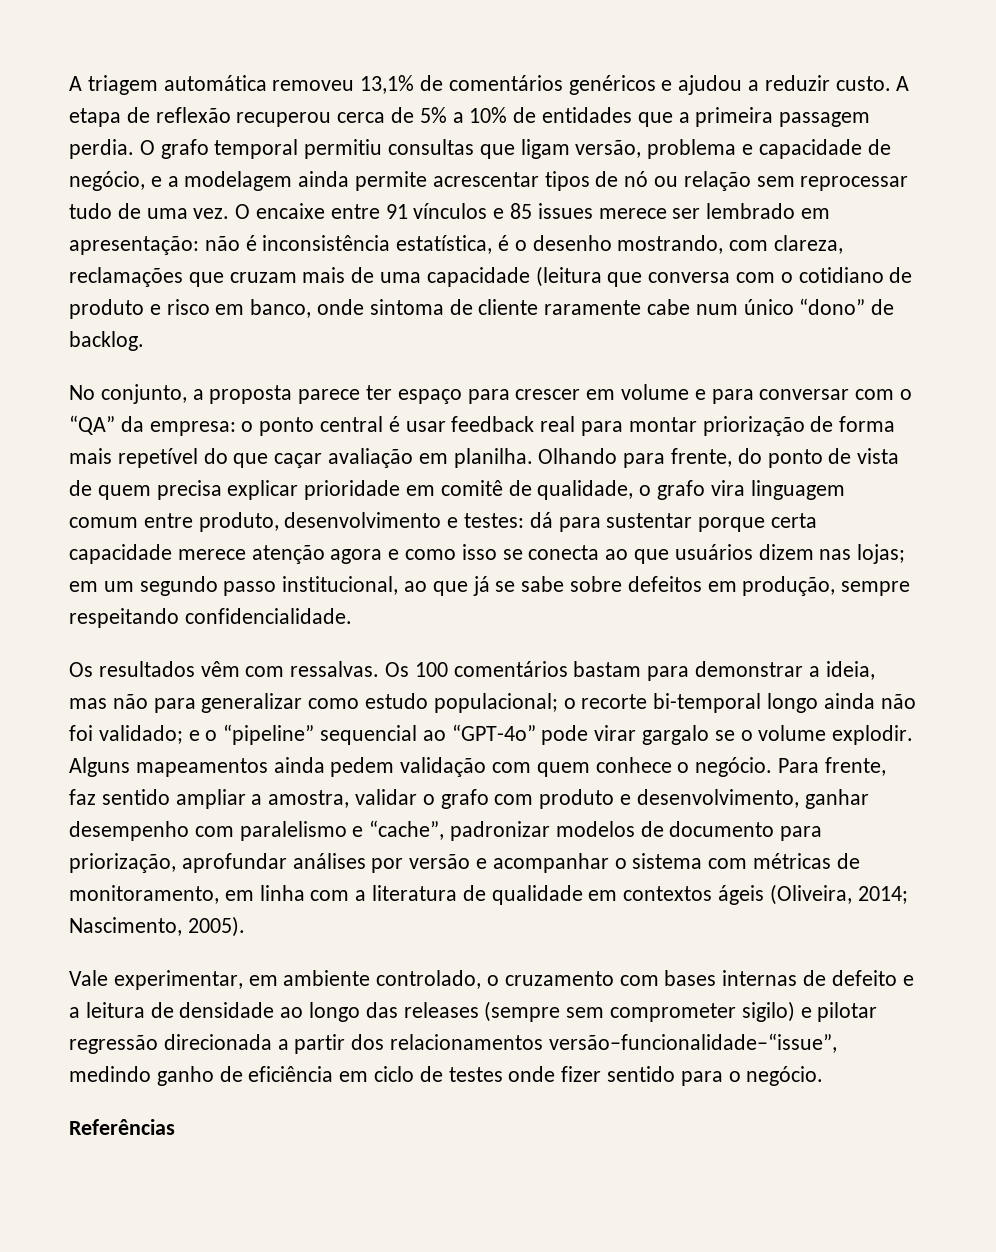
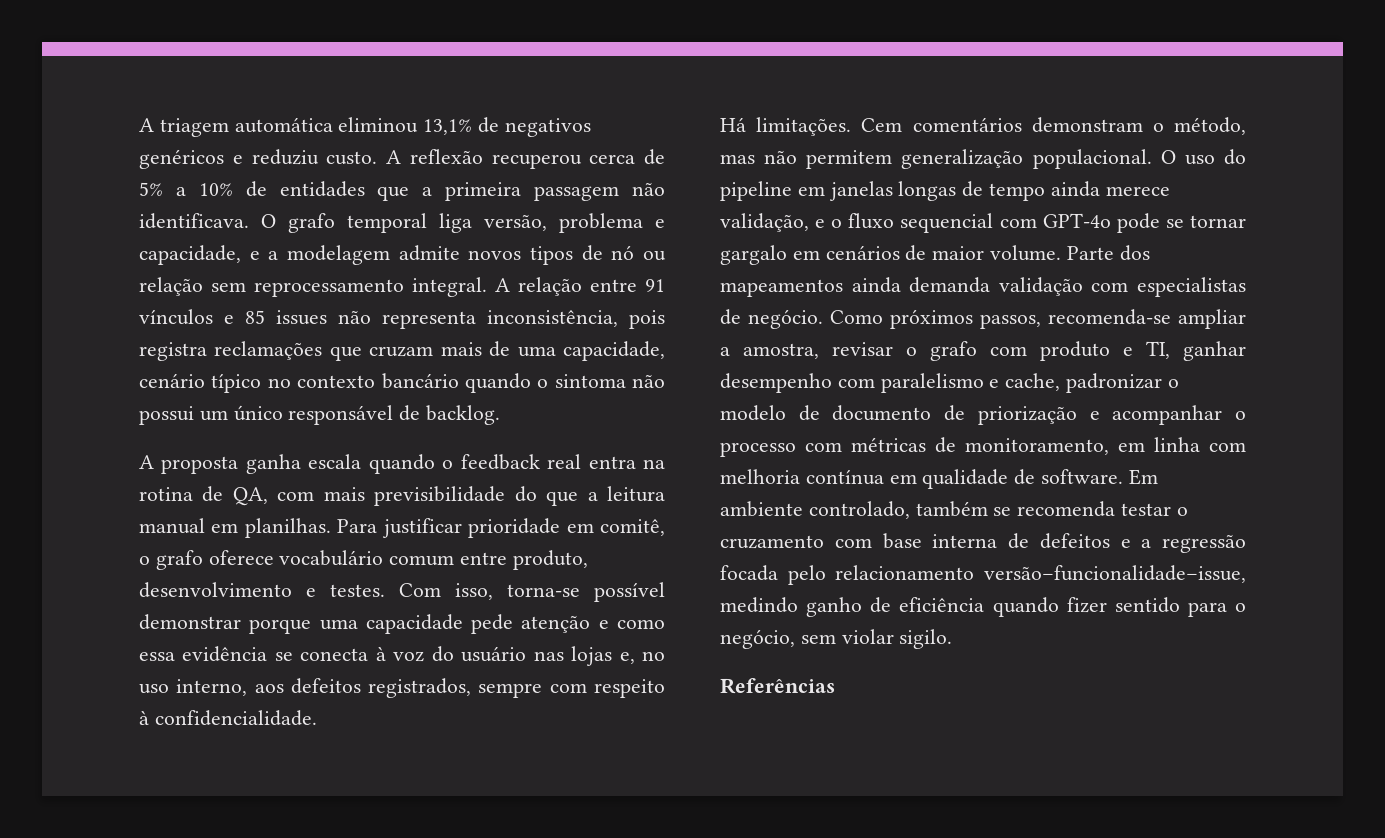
[272,80,355,91] removeu -> [338,117,419,133] eliminou
[448,75,563,91] comentários -> [504,118,591,137] negativos
[678,75,910,95] [69,107,150,127] ajudou a reduzir custo. A etapa de -> [251,149,401,165] reduziu custo. A
[69,139,134,159] perdia. -> [632,182,666,196] [139,213,249,229] não identificava.
[304,139,891,159] [69,171,539,191] permitiu consultas que ligam versão, problema e capacidade de negócio, e a modelagem ainda permite acrescentar -> [439,213,665,233] [139,245,522,265] liga versão, problema e capacidade, e a modelagem admite novos
[800,176,909,191] [69,203,326,219] reprocessar tudo de uma vez. O encaixe -> [254,277,582,297] reprocessamento integral. A relação
[598,203,831,219] [69,235,844,255] merece ser lembrado em apresentação: não é inconsistência estatística, é o desenho mostrando, com clareza, -> [338,310,665,329] [139,342,207,361] não representa inconsistência, pois registra
[426,266,913,287] [69,298,895,319] [69,331,144,351] [69,384,913,404] [69,415,896,436] [69,448,900,468] [69,480,845,500] capacidade (leitura que conversa com o cotidiano de produto e risco em banco, onde sintoma de cliente raramente cabe num único “dono” de backlog. // No conjunto, a proposta parece ter espaço para crescer em volume e para conversar com o “QA” da empresa: o ponto central é usar feedback real para montar priorização de forma mais repetível do que caçar avaliação em planilha. Olhando para frente, do ponto de vista de quem precisa explicar prioridade em comitê de qualidade, o grafo vira linguagem -> [563,341,666,361] [139,373,665,393] [139,405,501,425] [139,454,666,474] [139,486,666,506] [139,518,665,538] [139,550,384,570] capacidade, cenário típico no contexto bancário quando o sintoma não possui um único responsável de backlog. // A proposta ganha escala quando o feedback real entra na rotina de QA, com mais previsibilidade do que a leitura manual em planilhas. Para justificar prioridade em comitê, o grafo oferece vocabulário
[464,512,818,532] [69,544,906,564] [69,576,911,596] [69,608,352,628] [69,661,875,681] [69,693,916,713] [69,724,914,745] [69,757,130,777] testes: dá para sustentar porque certa capacidade merece atenção agora e como isso se conecta ao que usuários dizem nas lojas; em um segundo passo institucional, ao que já se sabe sobre defeitos em produção, sempre respeitando confidencialidade. // Os resultados vêm com ressalvas. Os 100 comentários bastam para demonstrar a ideia, mas não para generalizar como estudo populacional; o recorte bi-temporal longo ainda não foi validado; e o “pipeline” sequencial ao “GPT-4o” pode virar gargalo se o volume explodir. Alguns -> [330,582,665,602] [139,614,665,634] [139,646,665,666] [139,678,665,698] [139,710,317,726] [720,117,1246,136] [720,149,1246,169] [720,181,1170,201] [720,213,1246,233] [720,245,1150,265] testes. Com isso, torna-se possível demonstrar porque uma capacidade pede atenção e como essa evidência se conecta à voz do usuário nas lojas e, no uso interno, aos defeitos registrados, sempre com respeito à confidencialidade. // Há limitações. Cem comentários demonstram o método, mas não permitem generalização populacional. O uso do pipeline em janelas longas de tempo ainda merece validação, e o fluxo sequencial com GPT-4o pode se tornar gargalo em cenários de maior volume. Parte dos
[330,757,395,777] pedem -> [909,277,991,293] demanda
[536,757,886,777] [69,789,170,805] quem conhece o negócio. Para frente, faz sentido -> [1137,277,1246,297] [720,309,1171,329] especialistas de negócio. Como próximos passos, recomenda-se
[355,789,418,805] validar -> [832,342,893,356] revisar
[636,789,799,808] desenvolvimento, -> [1146,341,1170,359] TI,
[369,820,823,841] [69,853,471,873] “cache”, padronizar modelos de documento para priorização, aprofundar análises por versão -> [1005,373,1179,393] [720,405,1077,425] cache, padronizar o modelo de documento de priorização
[632,853,703,869] sistema -> [720,442,796,457] processo
[355,884,908,905] [69,916,245,937] [69,970,914,990] [69,1001,878,1022] [69,1033,837,1054] [69,1066,824,1086] a literatura de qualidade em contextos ágeis (Oliveira, 2014; Nascimento, 2005). // Vale experimentar, em ambiente controlado, o cruzamento com bases internas de defeito e a leitura de densidade ao longo das releases (sempre sem comprometer sigilo) e pilotar regressão direcionada a partir dos relacionamentos versão–funcionalidade–“issue”, medindo ganho de eficiência em ciclo de testes onde fizer sentido para o negócio. -> [720,469,1158,489] [720,501,1188,519] [720,533,1246,553] [720,565,1246,585] [720,597,1246,617] [720,629,953,649] melhoria contínua em qualidade de software. Em ambiente controlado, também se recomenda testar o cruzamento com base interna de defeitos e a regressão focada pelo relacionamento versão–funcionalidade–issue, medindo ganho de eficiência quando fizer sentido para o negócio, sem violar sigilo.

